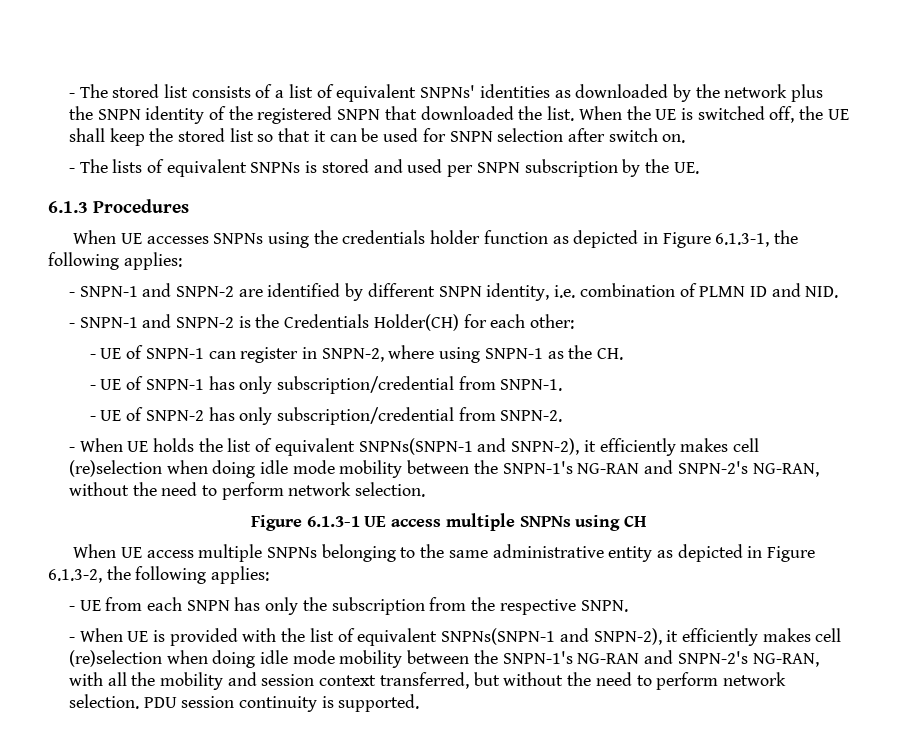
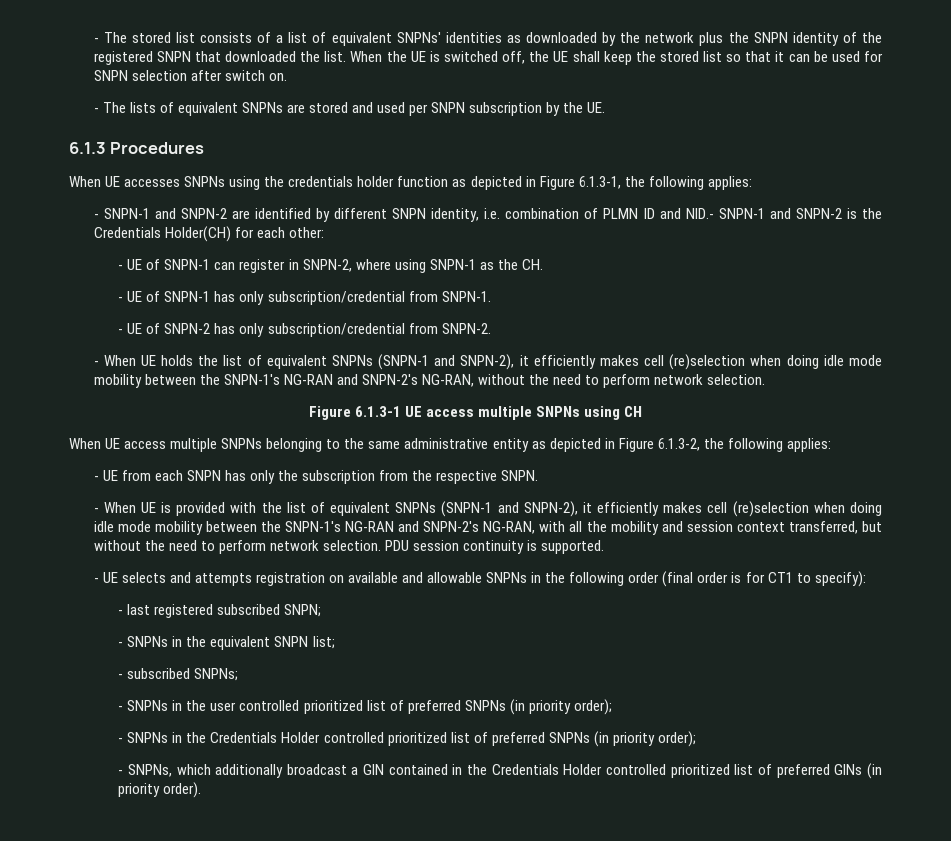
[305,161,318,173] is -> [286,104,305,113] are
[805,286,839,298] [68,323,75,328] NID. // - -> [685,208,714,219] NID.-
[358,438,473,455] SNPNs(SNPN-1 -> [331,354,430,370] SNPNs (SNPN-1
[441,628,556,645] SNPNs(SNPN-1 -> [395,501,493,517] SNPNs (SNPN-1
(420, 703) none -> [93,571,866,587] [118,604,322,618] [118,636,335,650] [118,668,239,681] [118,699,612,715] [118,731,696,747] [118,763,882,779] [118,782,202,798] // - UE selects and attempts registration on available and allowable SNPNs in the following order (final order is for CT1 to specify): // - last registered subscribed SNPN; // - SNPNs in the equivalent SNPN list; // - subscribed SNPNs; // - SNPNs in the user controlled prioritized list of preferred SNPNs (in priority order); // - SNPNs in the Credentials Holder controlled prioritized list of preferred SNPNs (in priority order); // - SNPNs, which additionally broadcast a GIN contained in the Credentials Holder controlled prioritized list of preferred GINs (in priority order).

